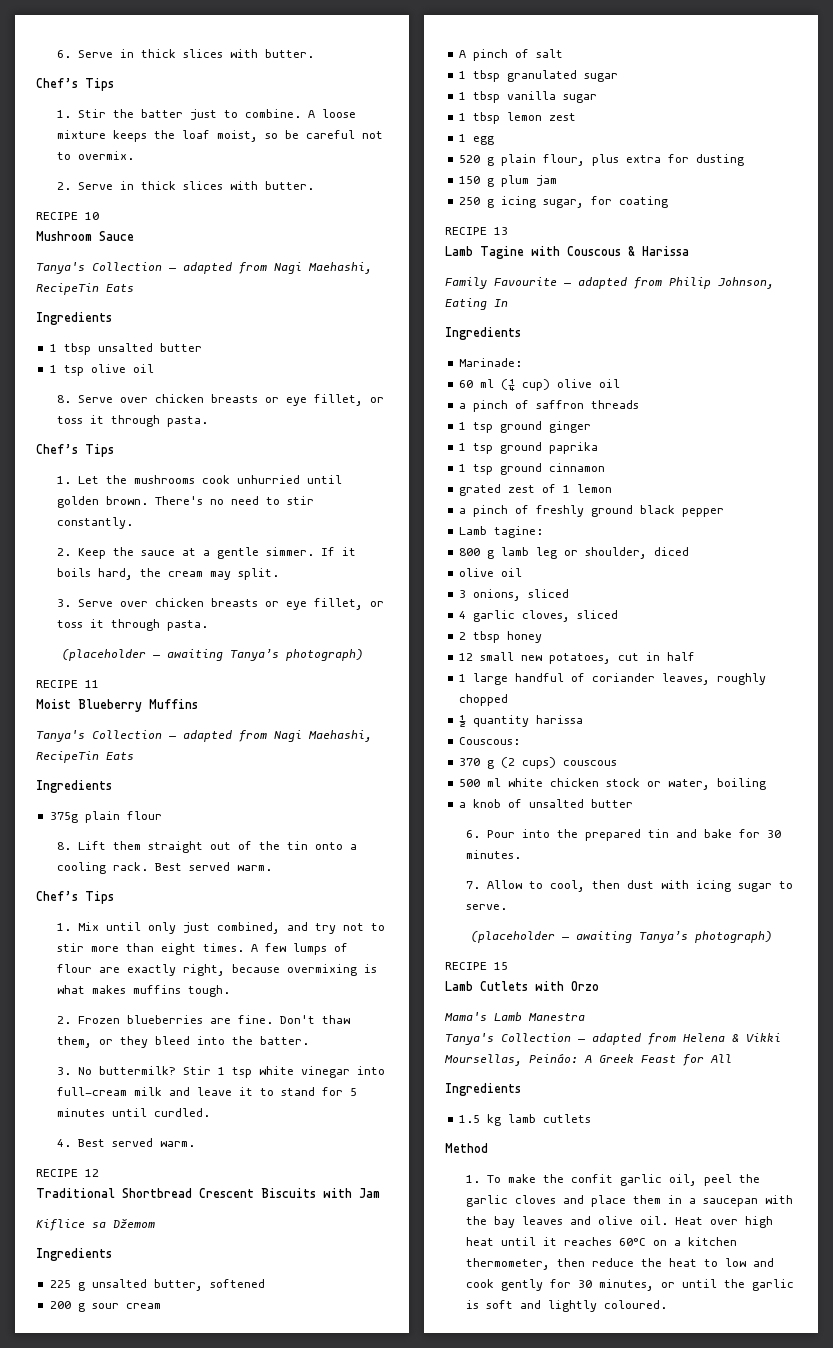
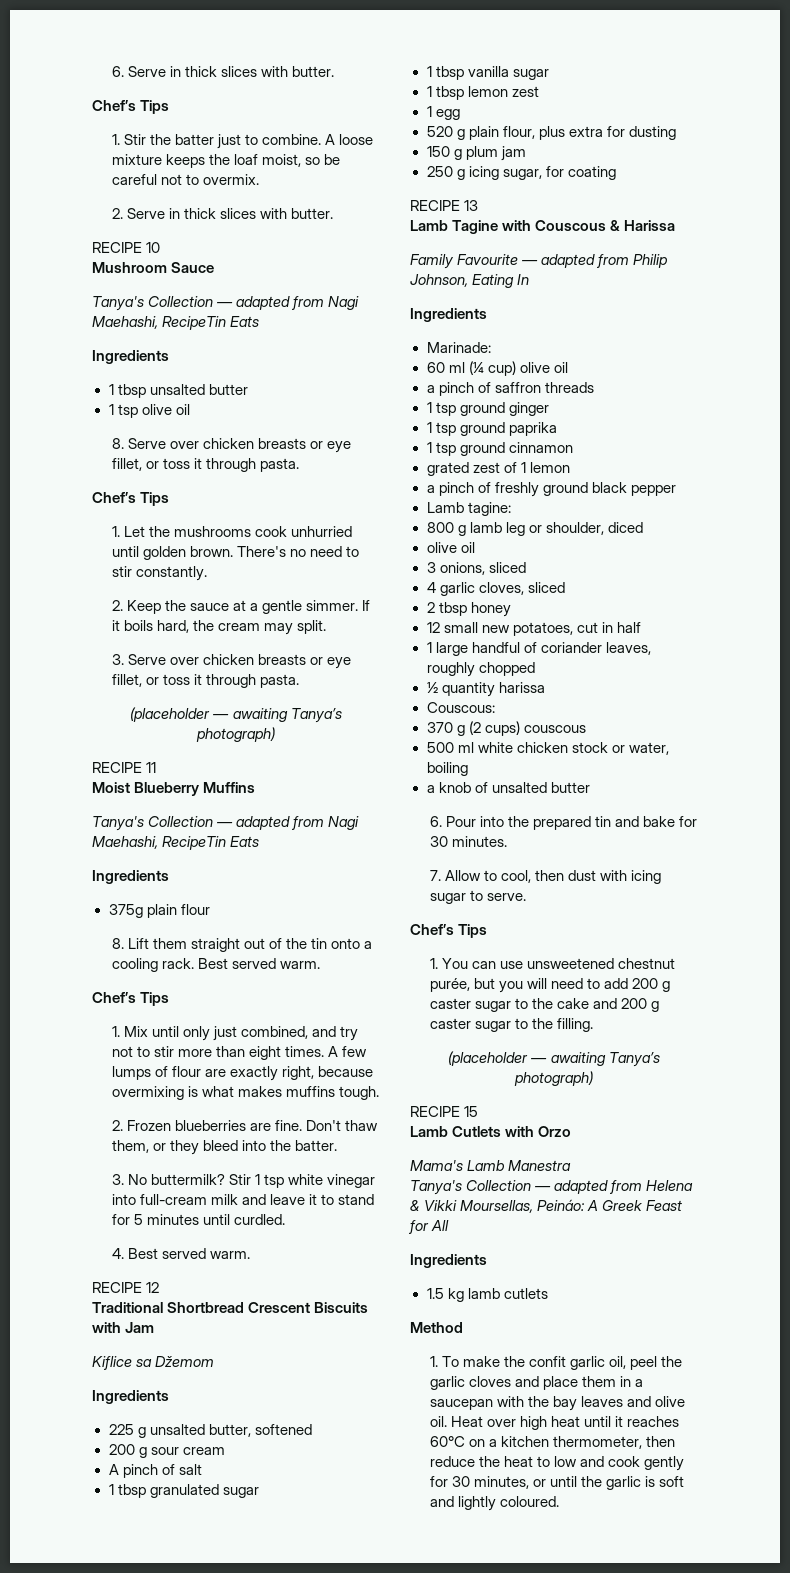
(507, 907) none -> [410,924,488,938] [429,958,675,969] [429,978,670,993] [429,998,659,1012] [429,1018,593,1032] // Chef’s Tips // 1. You can use unsweetened chestnut purée, but you will need to add 200 g caster sugar to the cake and 200 g caster sugar to the filling.

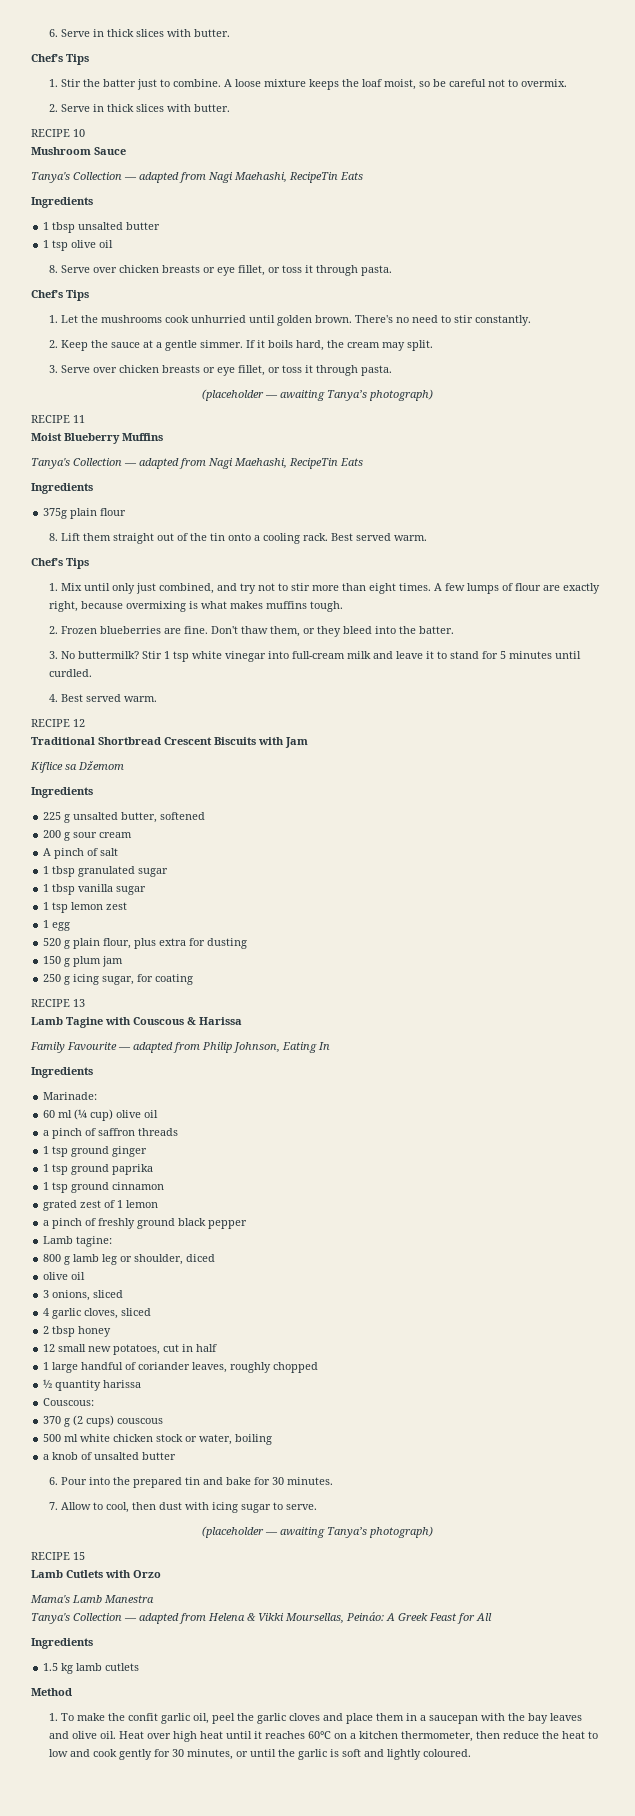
[435,86,464,100] tbsp -> [52,902,69,913] tsp
[410,924,488,938] [429,958,675,969] [429,978,670,993] [429,998,659,1012] [429,1018,593,1032] // Chef’s Tips // 1. You can use unsweetened chestnut purée, but you will need to add 200 g caster sugar to the cake and 200 g caster sugar to the filling. -> (317, 1507) none

